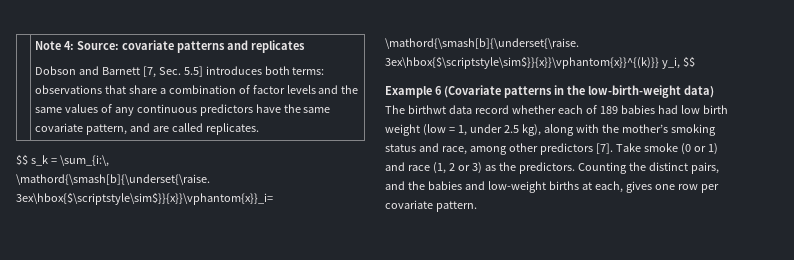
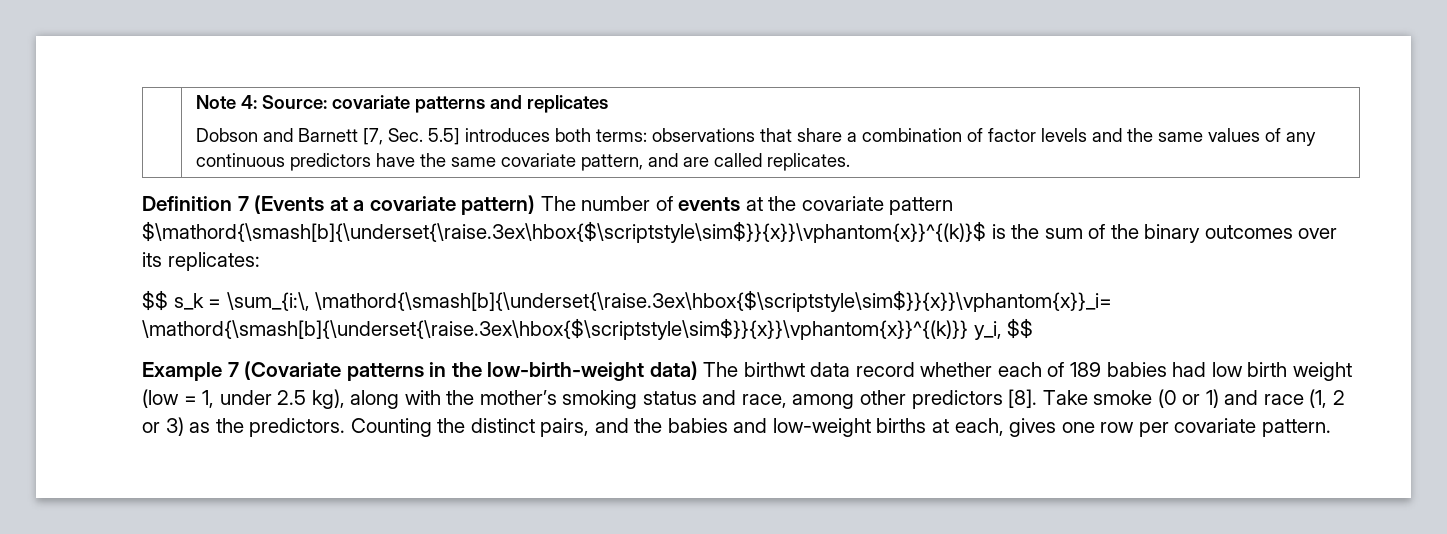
(259, 129) none -> [142,195,954,215] [142,221,1338,243] [142,252,260,271] // Definition 7 (Events at a covariate pattern) The number of events at the covariate pattern $\mathord{\smash[b]{\underset{\raise.3ex\hbox{$\scriptstyle\sim$}}{x}}\vphantom{x}}^{(k)}$ is the sum of the binary outcomes over its replicates:
[434,86,442,95] 6 -> [227,362,239,377] 7
[595,143,613,154] [7]. -> [1008,389,1038,408] [8].

